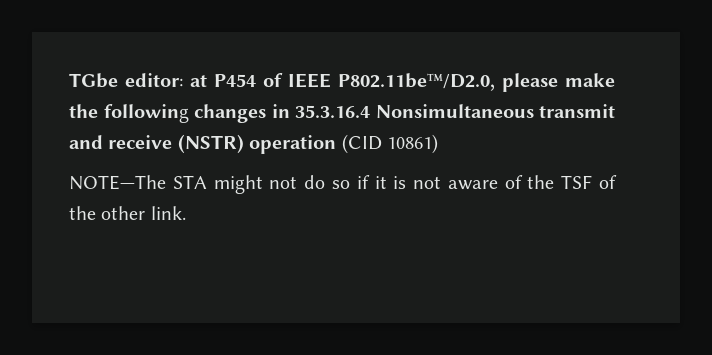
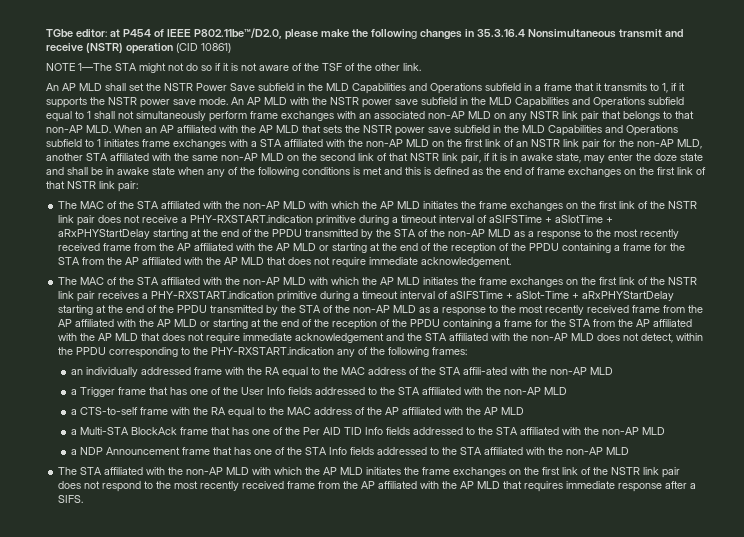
[69,175,166,190] NOTE—The -> [46,63,112,71] NOTE 1—The
(186, 213) none -> [46,83,685,94] [46,97,684,108] [46,111,694,122] [46,125,678,136] [46,139,702,150] [46,153,703,164] [46,167,706,177] [46,181,138,192] [58,201,698,211] [58,215,614,226] [58,229,680,240] [58,243,686,254] [58,257,512,268] [58,277,698,287] [58,291,675,302] [58,305,704,316] [58,319,693,330] [58,333,704,344] [58,347,468,358] [71,367,614,378] [71,387,568,397] [71,407,525,418] [71,427,666,435] [71,447,630,455] [58,467,681,478] [58,481,697,492] [58,495,84,503] // An AP MLD shall set the NSTR Power Save subfield in the MLD Capabilities and Operations subfield in a frame that it transmits to 1, if it supports the NSTR power save mode. An AP MLD with the NSTR power save subfield in the MLD Capabilities and Operations subfield equal to 1 shall not simultaneously perform frame exchanges with an associated non-AP MLD on any NSTR link pair that belongs to that non-AP MLD. When an AP affiliated with the AP MLD that sets the NSTR power save subfield in the MLD Capabilities and Operations subfield to 1 initiates frame exchanges with a STA affiliated with the non-AP MLD on the first link of an NSTR link pair for the non-AP MLD, another STA affiliated with the same non-AP MLD on the second link of that NSTR link pair, if it is in awake state, may enter the doze state and shall be in awake state when any of the following conditions is met and this is defined as the end of frame exchanges on the first link of that NSTR link pair: // The MAC of the STA affiliated with the non-AP MLD with which the AP MLD initiates the frame exchanges on the first link of the NSTR link pair does not receive a PHY-RXSTART.indication primitive during a timeout interval of aSIFSTime + aSlotTime + aRxPHYStartDelay starting at the end of the PPDU transmitted by the STA of the non-AP MLD as a response to the most recently received frame from the AP affiliated with the AP MLD or starting at the end of the reception of the PPDU containing a frame for the STA from the AP affiliated with the AP MLD that does not require immediate acknowledgement. // The MAC of the STA affiliated with the non-AP MLD with which the AP MLD initiates the frame exchanges on the first link of the NSTR link pair receives a PHY-RXSTART.indication primitive during a timeout interval of aSIFSTime + aSlot-Time + aRxPHYStartDelay starting at the end of the PPDU transmitted by the STA of the non-AP MLD as a response to the most recently received frame from the AP affiliated with the AP MLD or starting at the end of the reception of the PPDU containing a frame for the STA from the AP affiliated with the AP MLD that does not require immediate acknowledgement and the STA affiliated with the non-AP MLD does not detect, within the PPDU corresponding to the PHY-RXSTART.indication any of the following frames: // an individually addressed frame with the RA equal to the MAC address of the STA affili-ated with the non-AP MLD // a Trigger frame that has one of the User Info fields addressed to the STA affiliated with the non-AP MLD // a CTS-to-self frame with the RA equal to the MAC address of the AP affiliated with the AP MLD // a Multi-STA BlockAck frame that has one of the Per AID TID Info fields addressed to the STA affiliated with the non-AP MLD // a NDP Announcement frame that has one of the STA Info fields addressed to the STA affiliated with the non-AP MLD // The STA affiliated with the non-AP MLD with which the AP MLD initiates the frame exchanges on the first link of the NSTR link pair does not respond to the most recently received frame from the AP affiliated with the AP MLD that requires immediate response after a SIFS.

